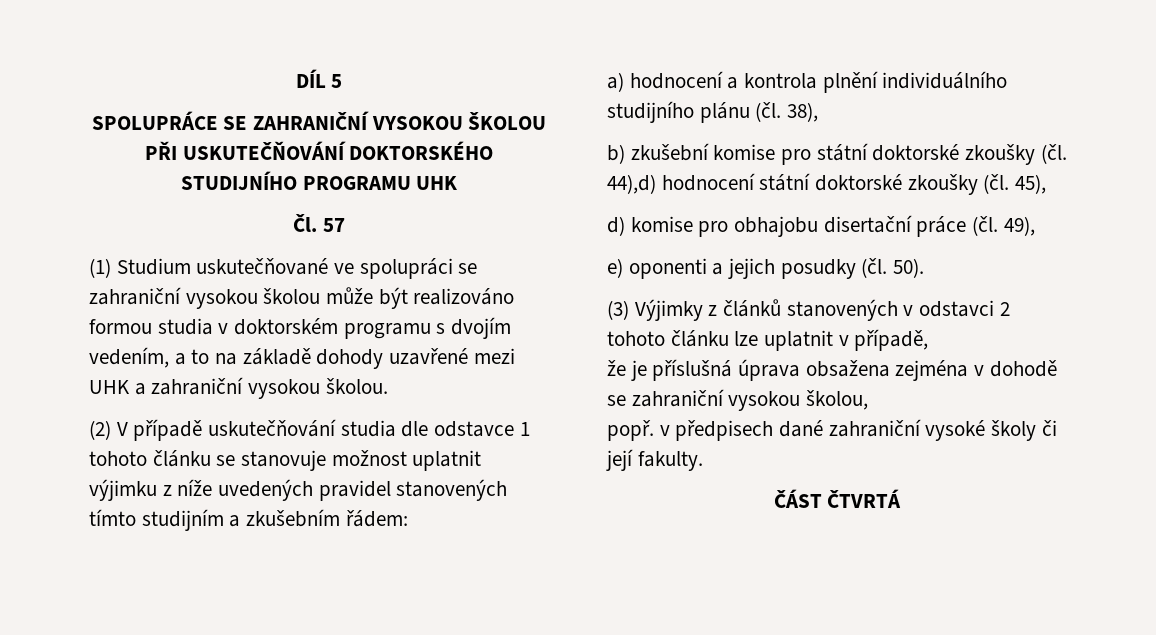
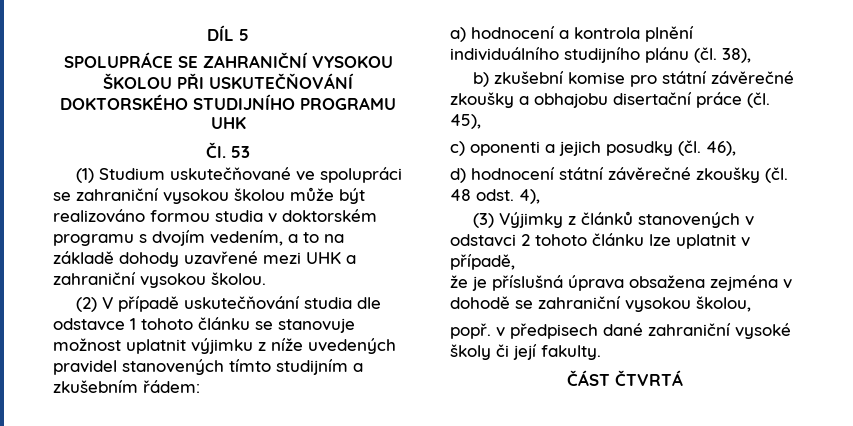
[322,218,345,232] 57 -> [231,146,250,158] 53
[872,144,1067,165] [607,173,1047,195] [607,216,729,237] doktorské zkoušky (čl. 44),d) hodnocení státní doktorské zkoušky (čl. 45), // d) komise pro -> [711,71,795,85] [450,92,529,108] závěrečné zkoušky a
[1003,216,1035,236] [607,258,623,278] 49), // e) -> [450,114,481,129] [450,141,465,156] 45), // c)
[893,258,925,278] 50). -> [706,141,736,156] [450,167,788,183] [450,189,540,204] 46), // d) hodnocení státní závěrečné zkoušky (čl. 48 odst. 4),

